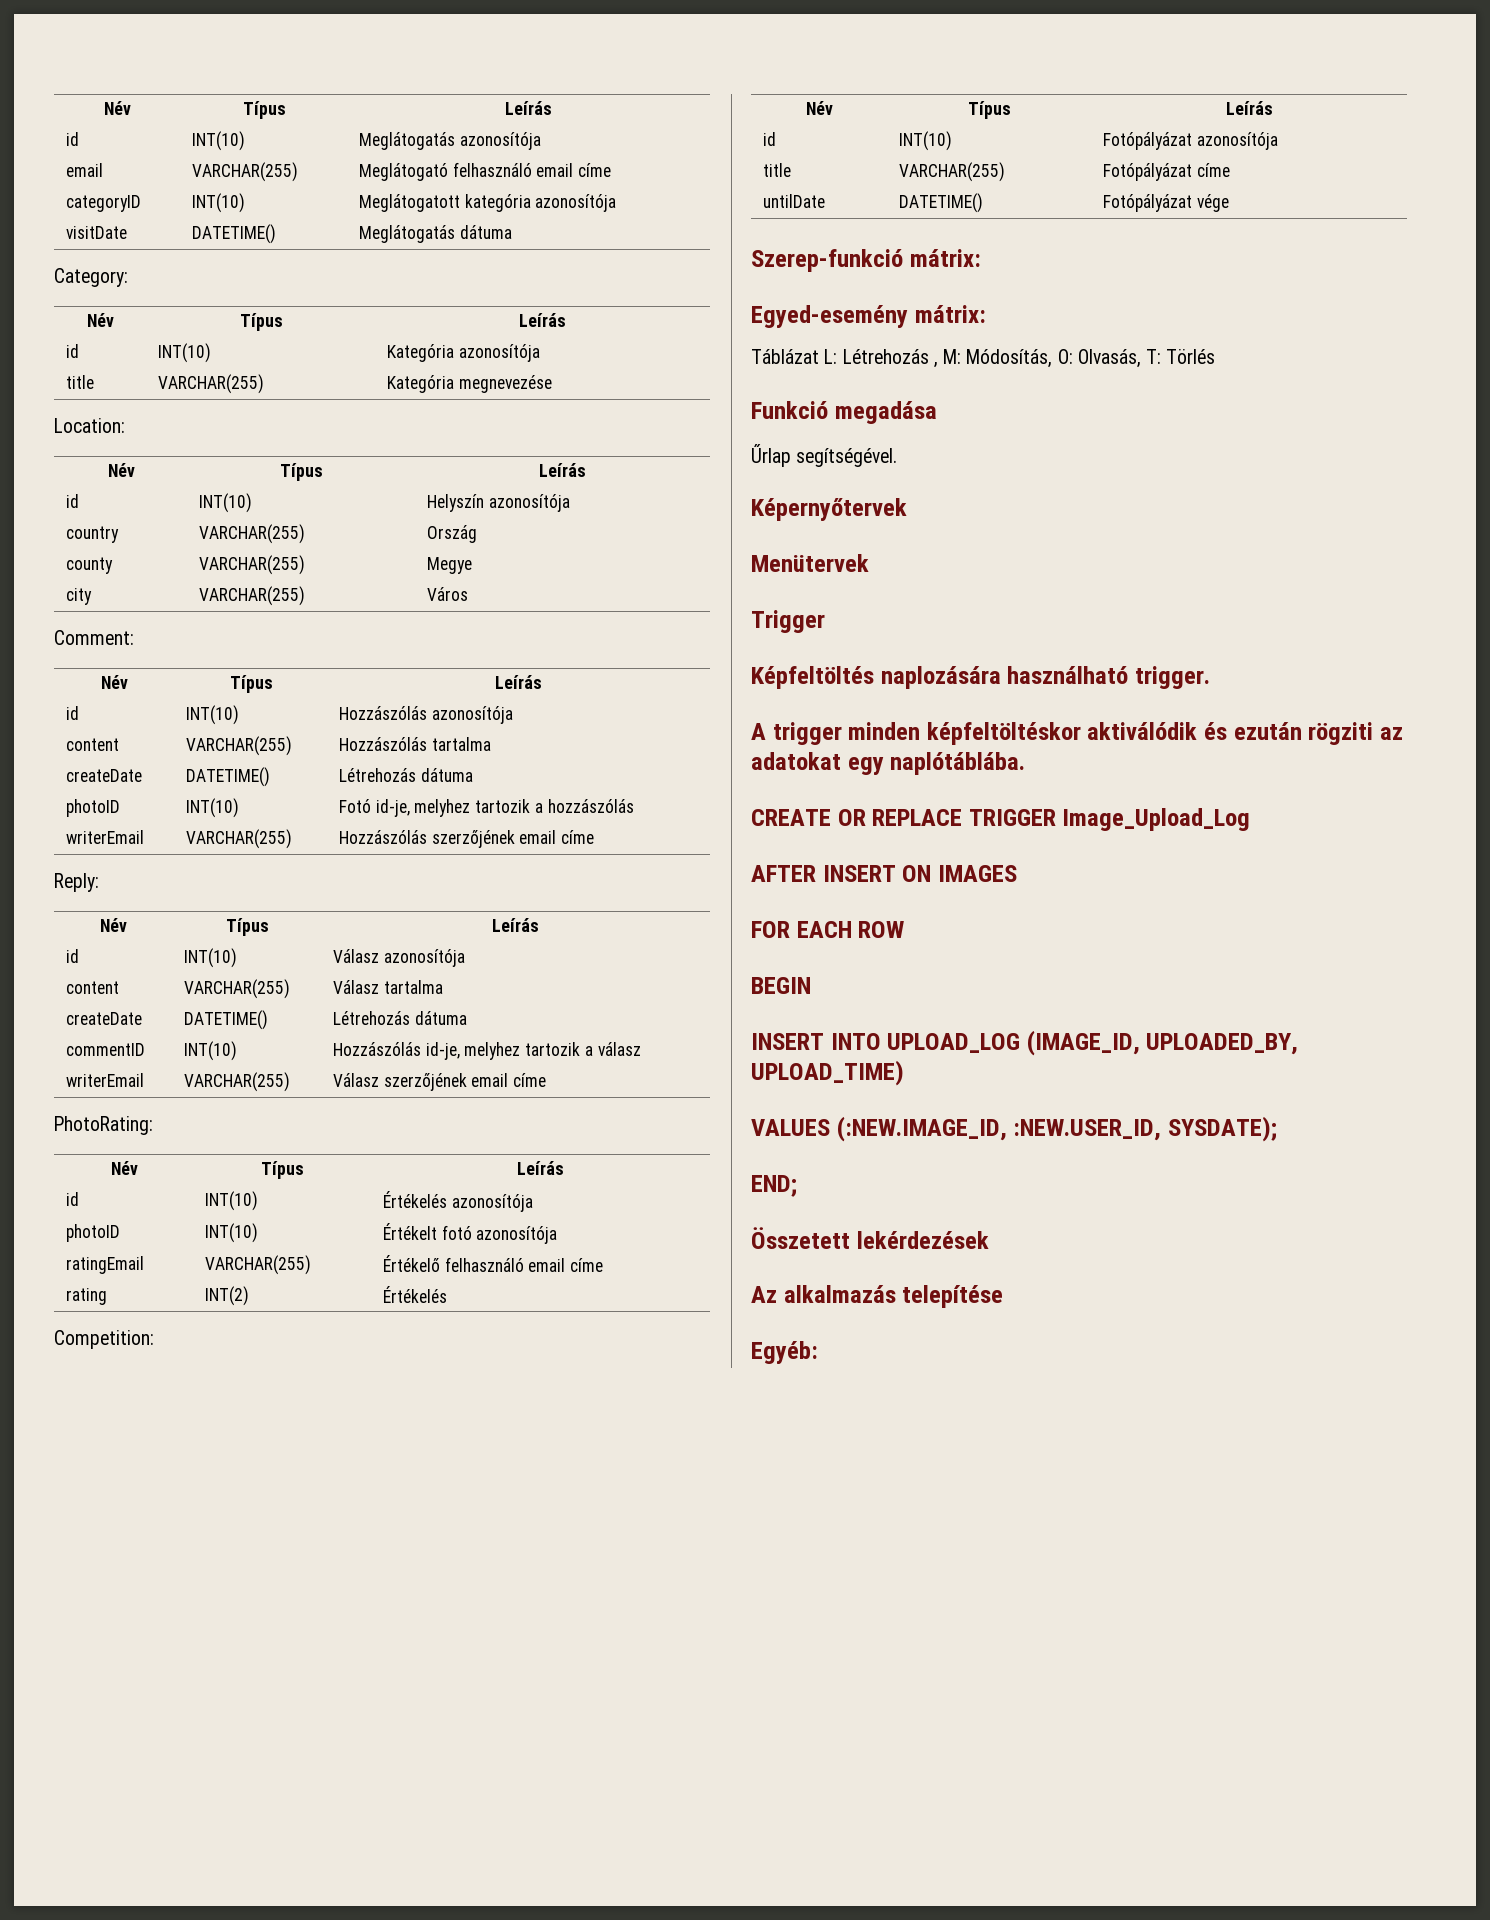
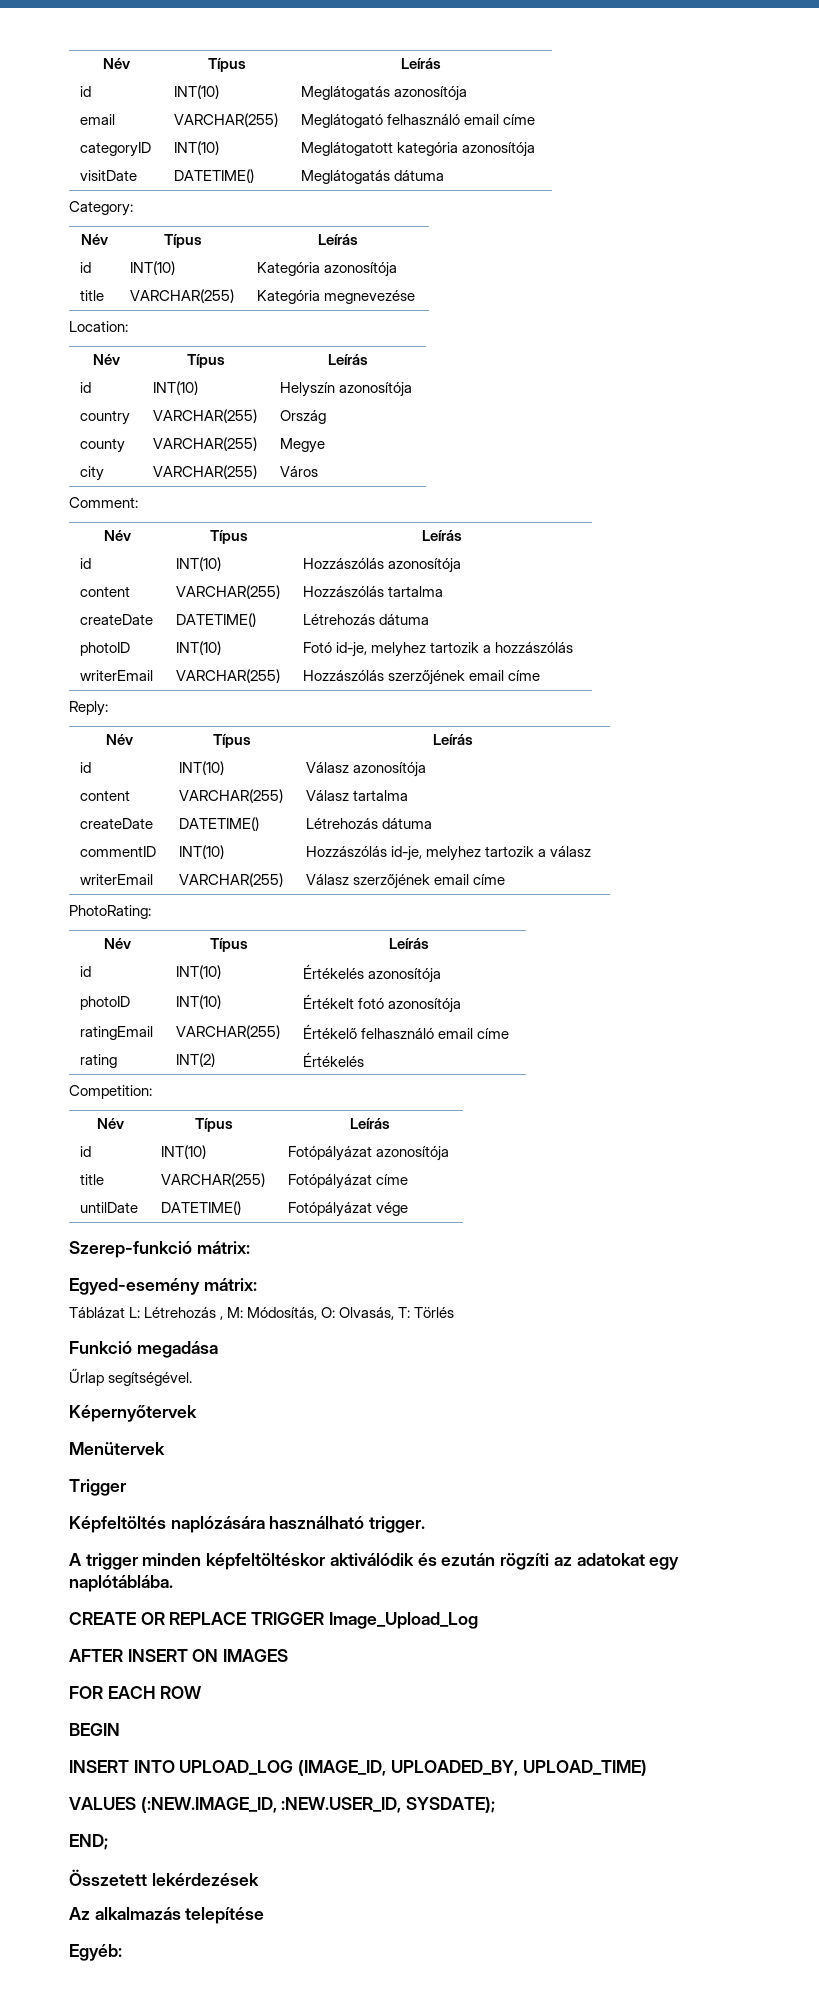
[880,666,1001,689] naplozására -> [170,1516,265,1533] naplózására
[1308,722,1374,745] rögziti -> [500,1553,550,1570] rögzíti

